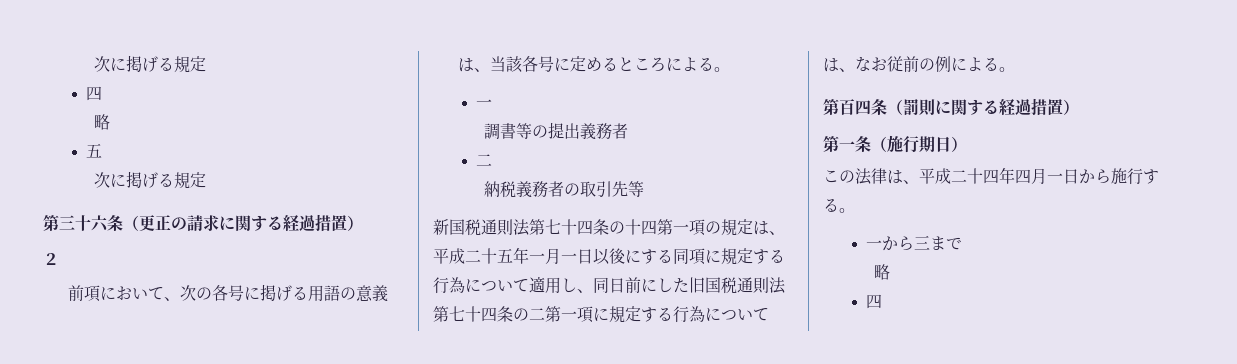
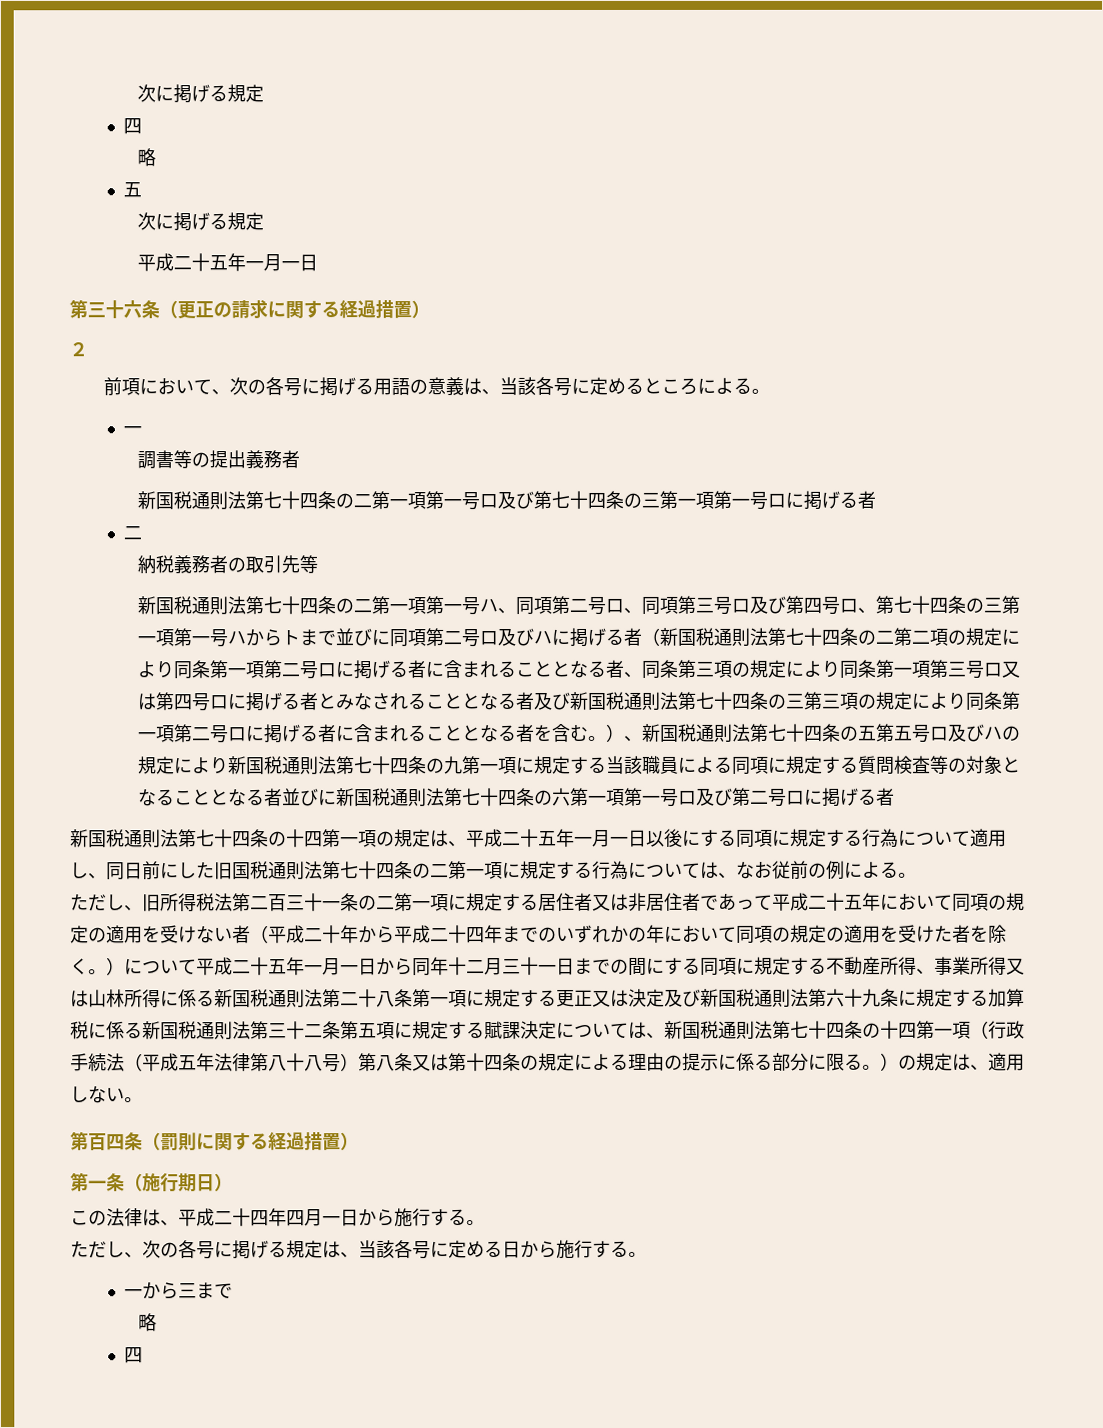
(206, 180) none -> [137,253,319,272] // 平成二十五年一月一日
(628, 131) none -> [137,490,877,511] // 新国税通則法第七十四条の二第一項第一号ロ及び第七十四条の三第一項第一号ロに掲げる者
(644, 189) none -> [137,595,1021,616] [137,627,1021,648] [137,659,1021,680] [137,691,1021,712] [138,723,1022,744] [138,755,1022,776] [138,787,896,808] // 新国税通則法第七十四条の二第一項第一号ハ、同項第二号ロ、同項第三号ロ及び第四号ロ、第七十四条の三第一項第一号ハからトまで並びに同項第二号ロ及びハに掲げる者（新国税通則法第七十四条の二第二項の規定により同条第一項第二号ロに掲げる者に含まれることとなる者、同条第三項の規定により同条第一項第三号ロ又は第四号ロに掲げる者とみなされることとなる者及び新国税通則法第七十四条の三第三項の規定により同条第一項第二号ロに掲げる者に含まれることとなる者を含む。）、新国税通則法第七十四条の五第五号ロ及びハの規定により新国税通則法第七十四条の九第一項に規定する当該職員による同項に規定する質問検査等の対象となることとなる者並びに新国税通則法第七十四条の六第一項第一号ロ及び第二号ロに掲げる者
(1015, 69) none -> [70,892,1025,912] [70,924,1007,944] [70,956,1025,977] [70,988,1025,1009] [70,1020,1025,1041] [70,1052,1025,1073] [70,1086,143,1104] // ただし、旧所得税法第二百三十一条の二第一項に規定する居住者又は非居住者であって平成二十五年において同項の規定の適用を受けない者（平成二十年から平成二十四年までのいずれかの年において同項の規定の適用を受けた者を除く。）について平成二十五年一月一日から同年十二月三十一日までの間にする同項に規定する不動産所得、事業所得又は山林所得に係る新国税通則法第二十八条第一項に規定する更正又は決定及び新国税通則法第六十九条に規定する加算税に係る新国税通則法第三十二条第五項に規定する賦課決定については、新国税通則法第七十四条の十四第一項（行政手続法（平成五年法律第八十八号）第八条又は第十四条の規定による理由の提示に係る部分に限る。）の規定は、適用しない。
(855, 210) none -> [70,1239,647,1260] // ただし、次の各号に掲げる規定は、当該各号に定める日から施行する。

